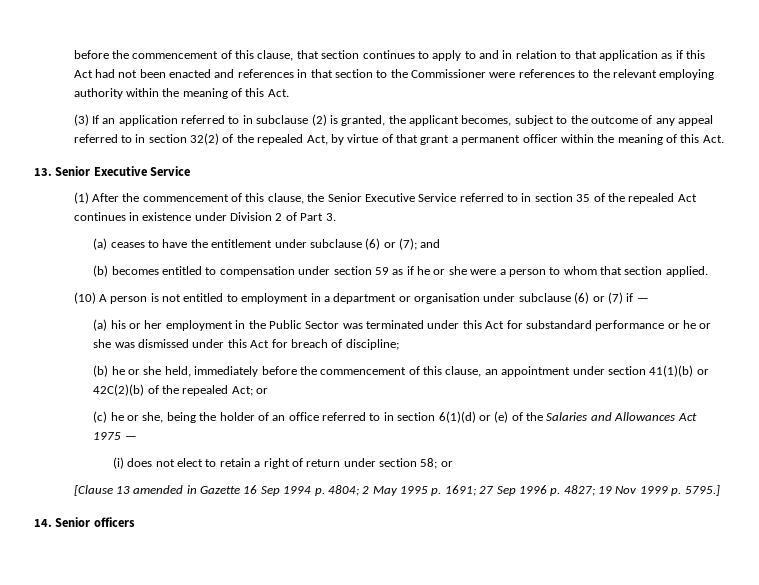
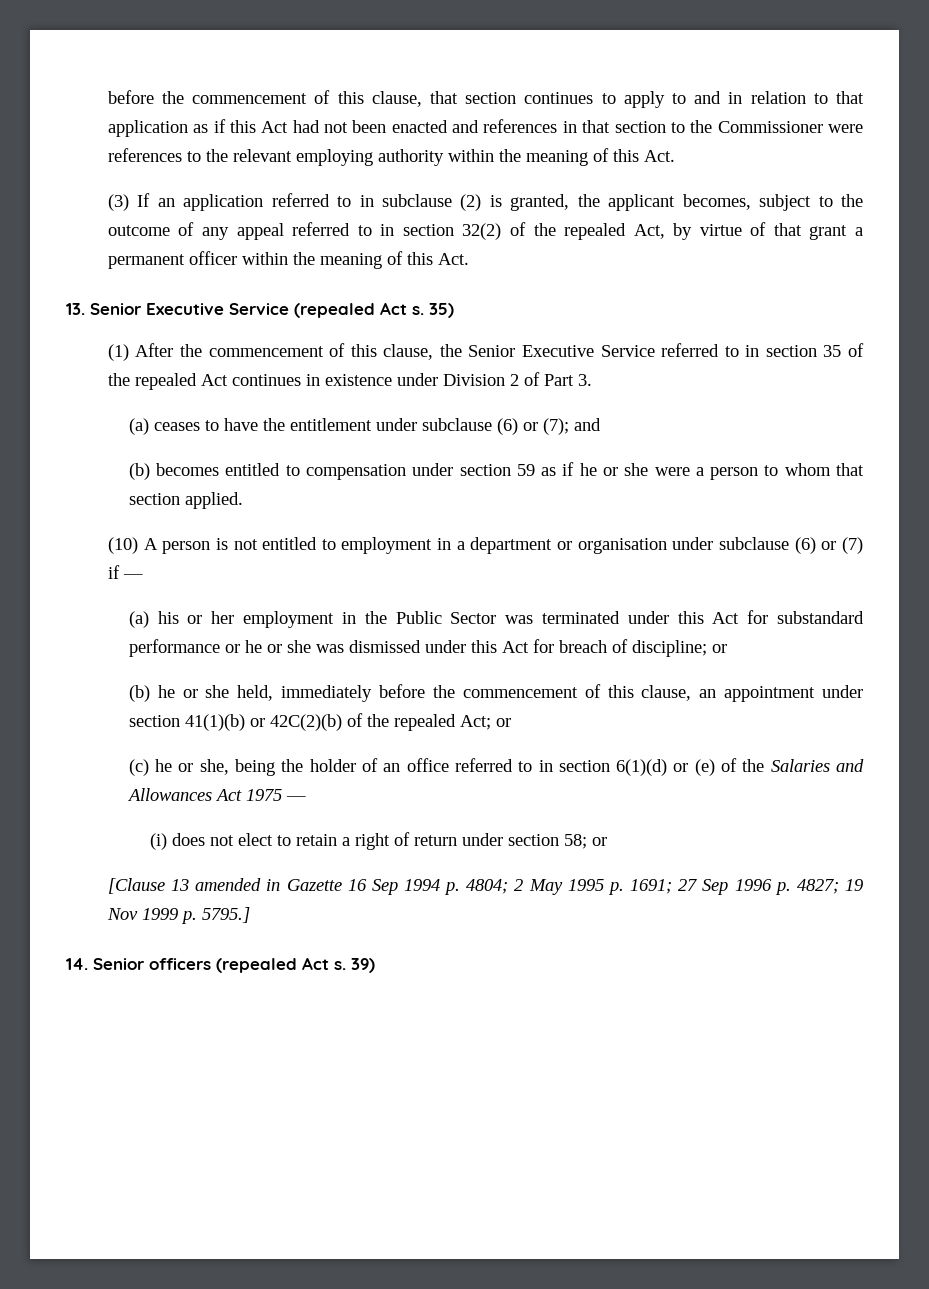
(191, 171) none -> [294,302,454,318] (repealed Act s. 35)
(399, 344) none -> [711,644,727,653] or
(135, 522) none -> [216,957,375,973] (repealed Act s. 39)

